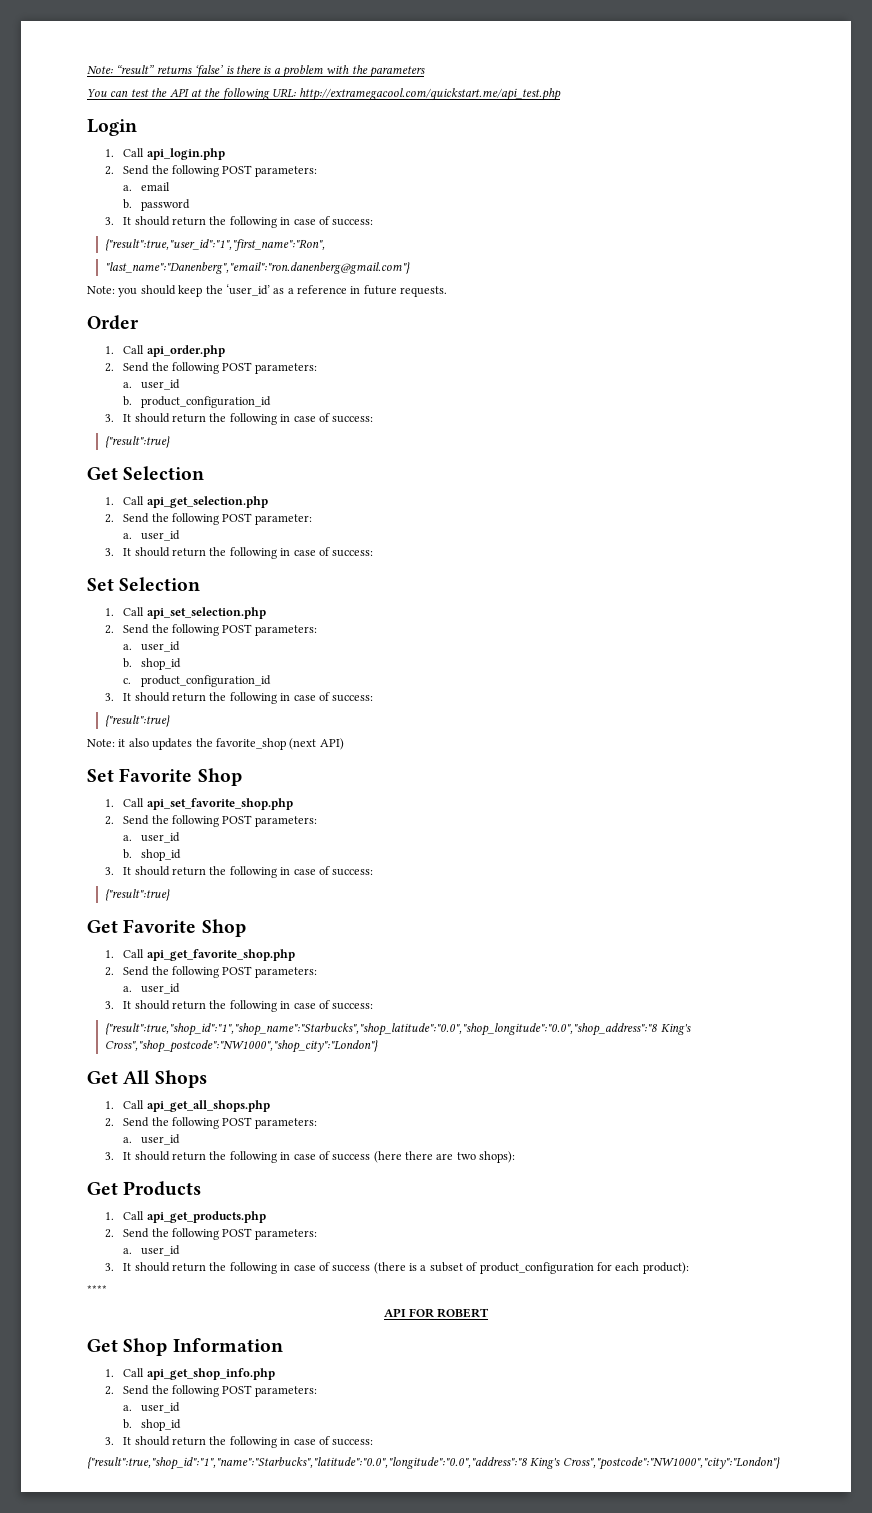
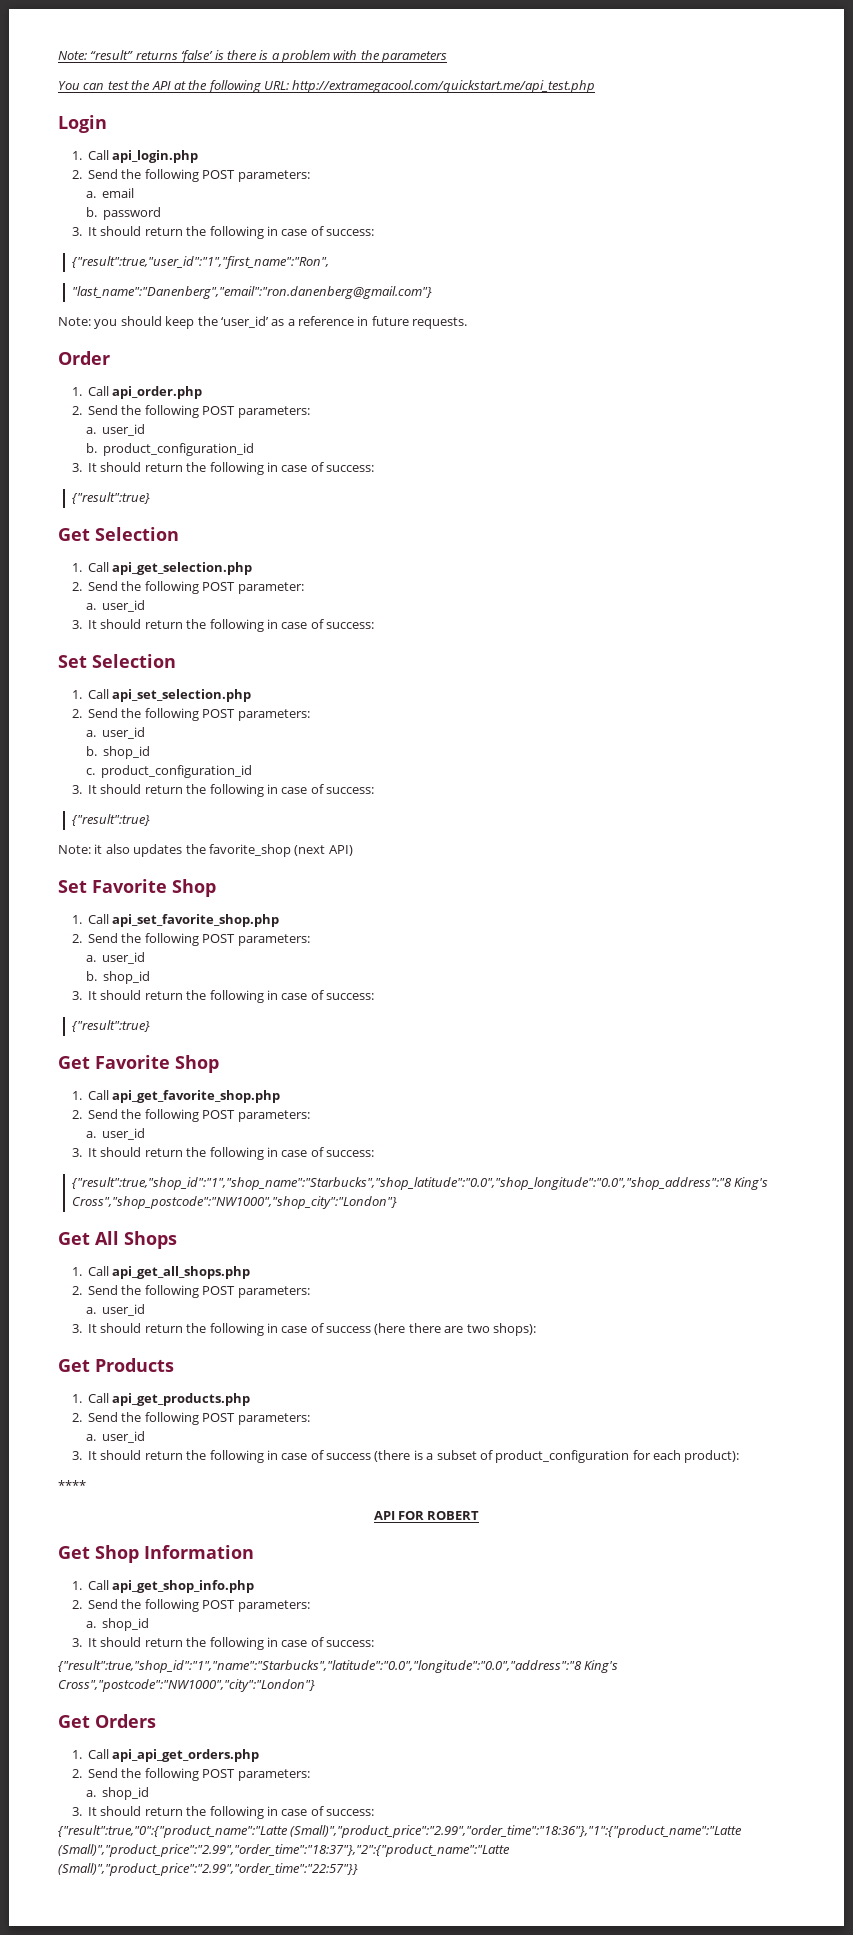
[141,1402,181,1413] [123,1419,133,1429] user_id // b. -> (96, 1624) none
(780, 1463) none -> [58,1714,156,1728] [71,1749,260,1762] [71,1768,310,1781] [85,1787,149,1800] [71,1806,375,1819] [58,1825,743,1838] [58,1844,510,1857] [58,1863,358,1876] // Get Orders // 1. Call api_api_get_orders.php // 2. Send the following POST parameters: // a. shop_id // 3. It should return the following in case of success: // {"result":true,"0":{"product_name":"Latte (Small)","product_price":"2.99","order_time":"18:36"},"1":{"product_name":"Latte (Small)","product_price":"2.99","order_time":"18:37"},"2":{"product_name":"Latte (Small)","product_price":"2.99","order_time":"22:57"}}

